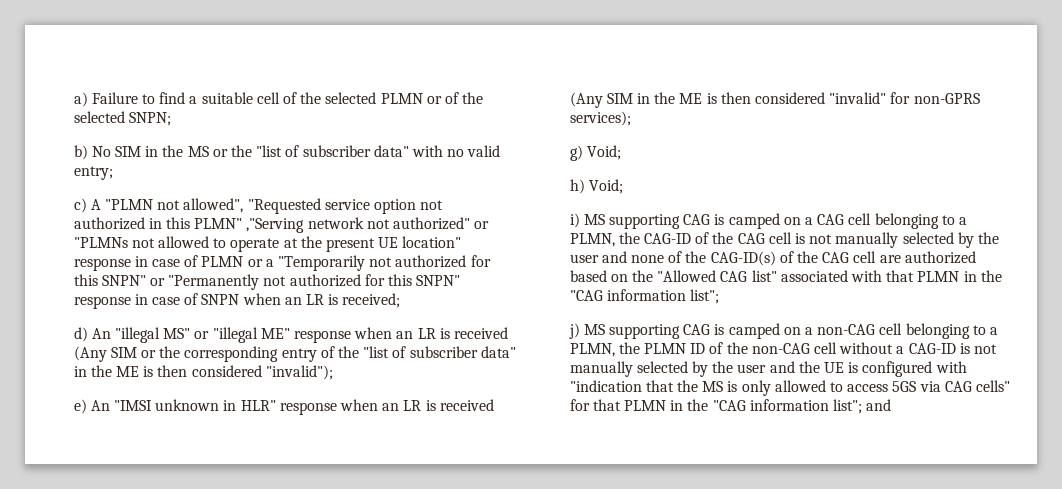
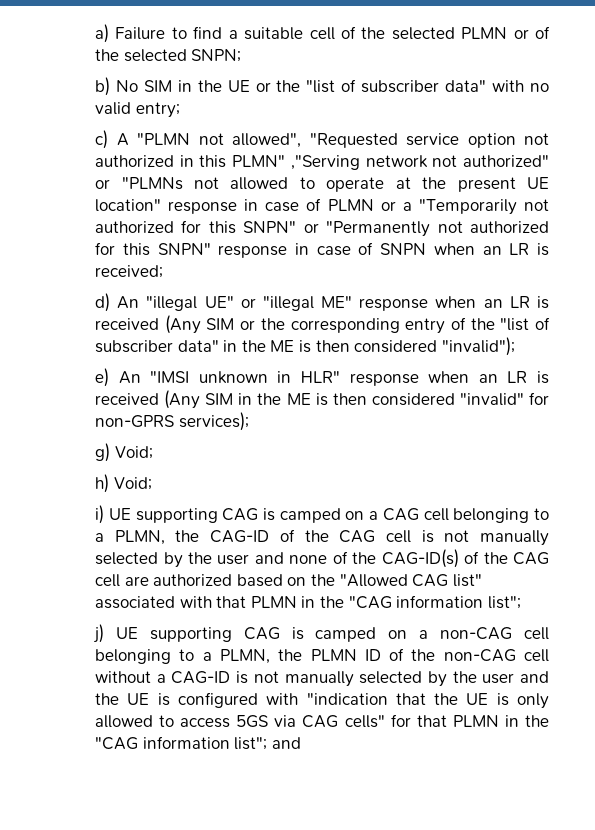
[187,146,209,157] MS -> [227,80,250,92] UE
[163,328,191,339] MS" -> [204,296,234,308] UE"
[583,214,605,225] MS -> [108,508,131,520] UE
[583,324,605,335] MS -> [115,627,138,639] UE
[702,381,724,392] MS -> [466,693,489,705] UE

